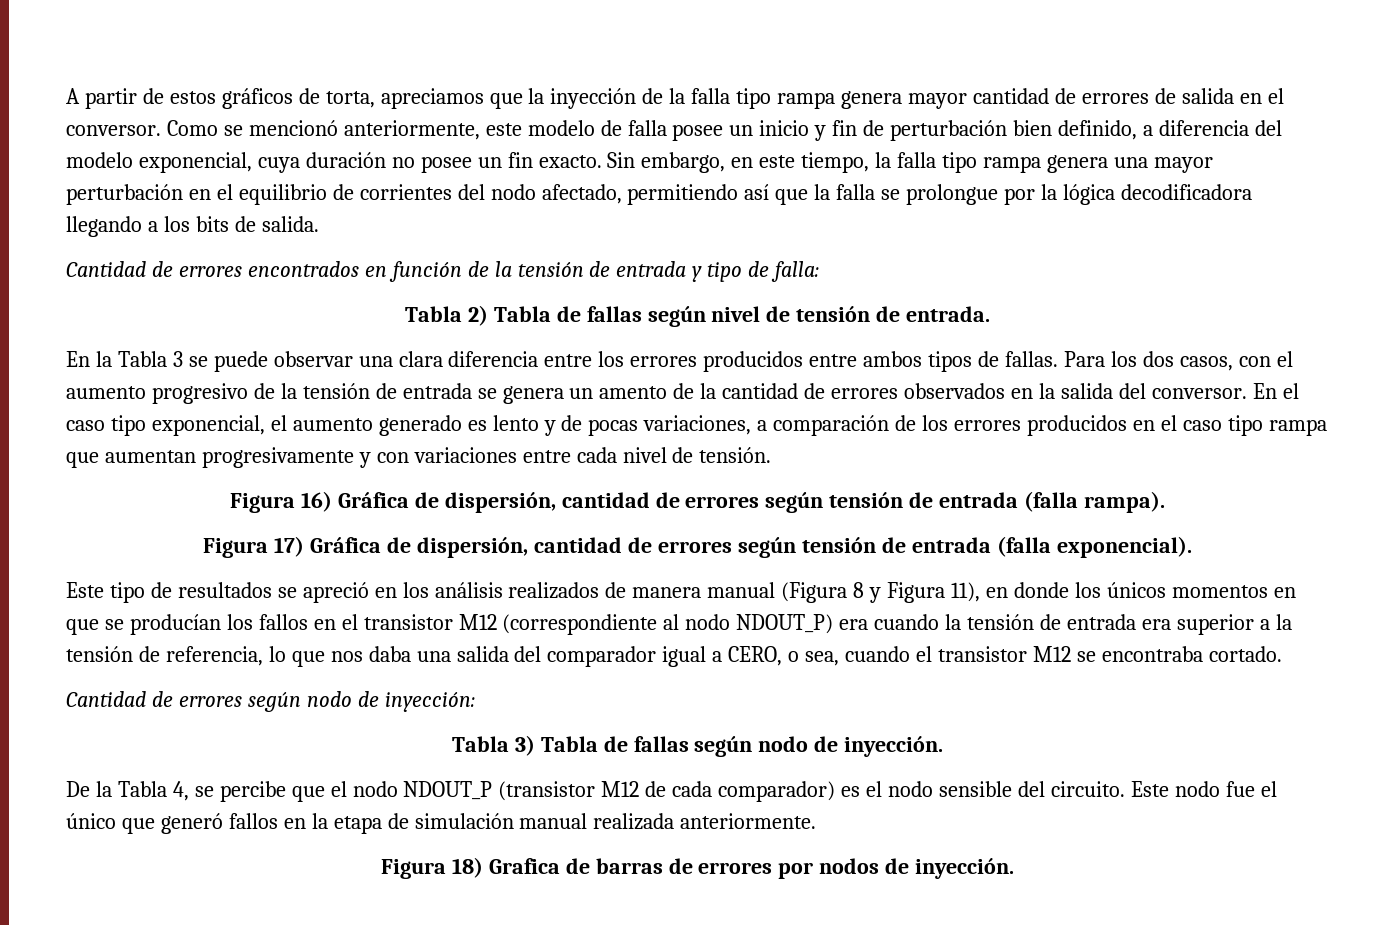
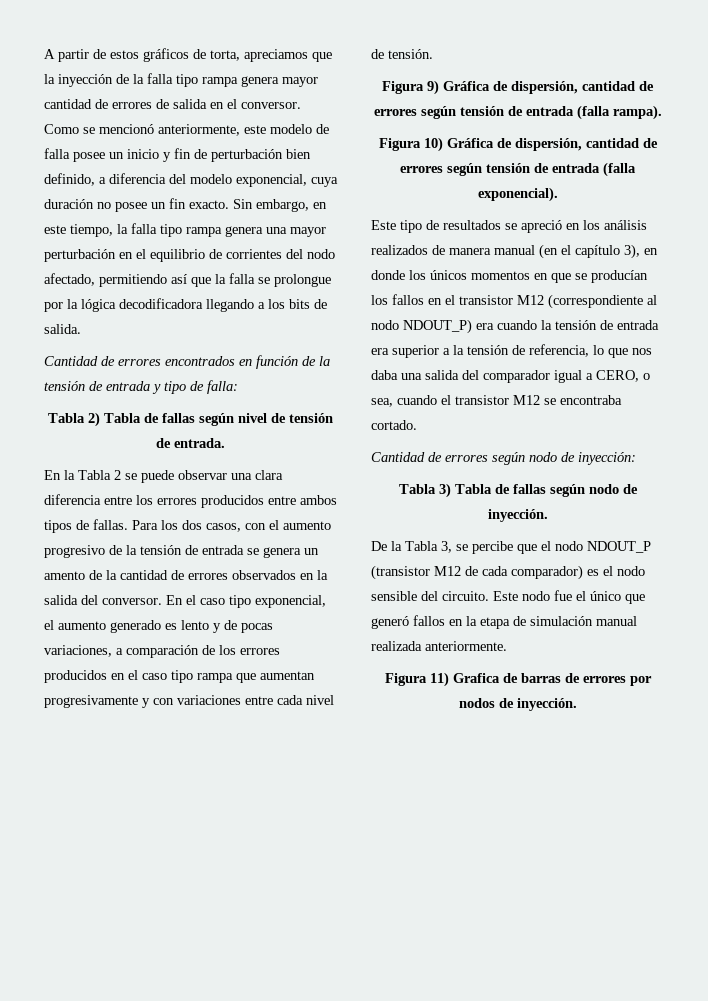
[172,351,183,367] 3 -> [114,470,121,480] 2
[300,491,332,512] 16) -> [427,80,439,95] 9)
[274,536,305,557] 17) -> [423,137,443,152] 10)
[781,582,980,603] (Figura 8 y Figura 11), -> [539,244,640,259] (en el capítulo 3),
[172,781,189,801] 4, -> [441,541,452,553] 3,
[451,857,483,878] 18) -> [429,672,449,687] 11)

